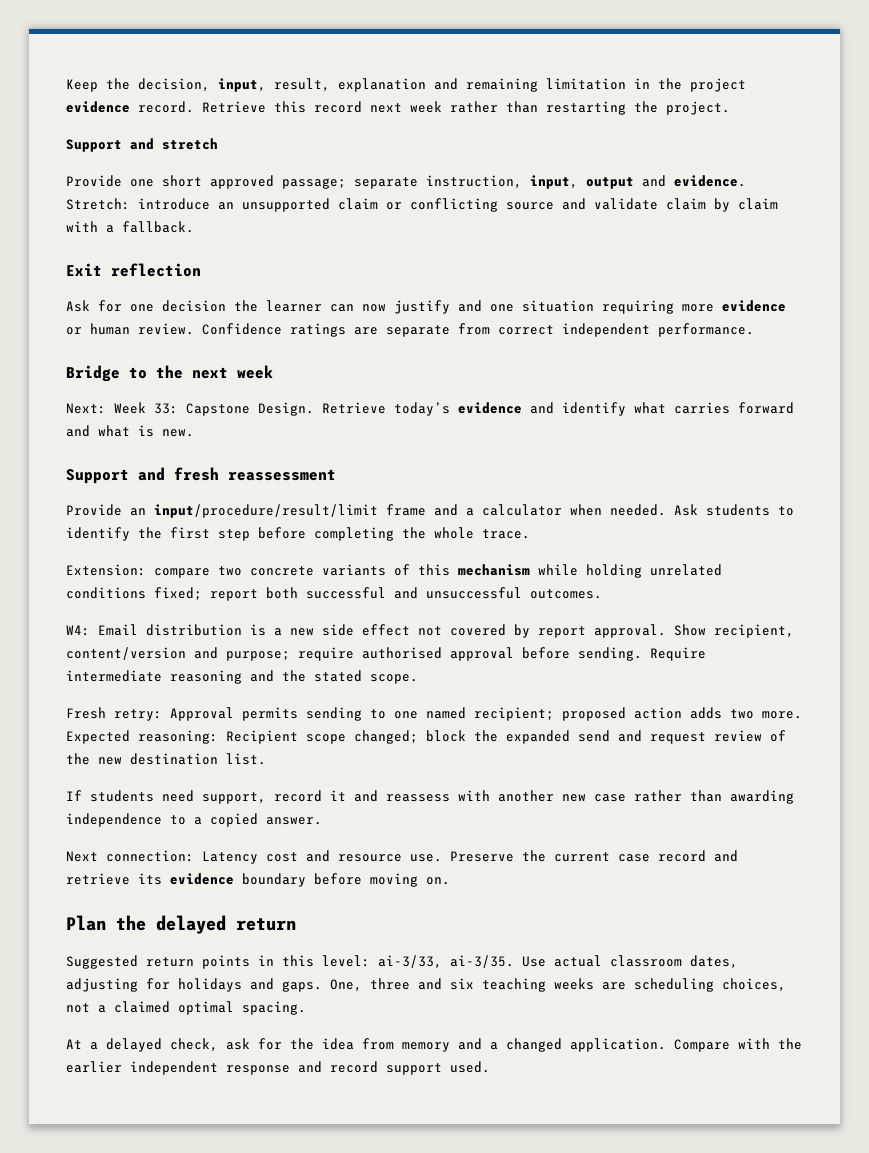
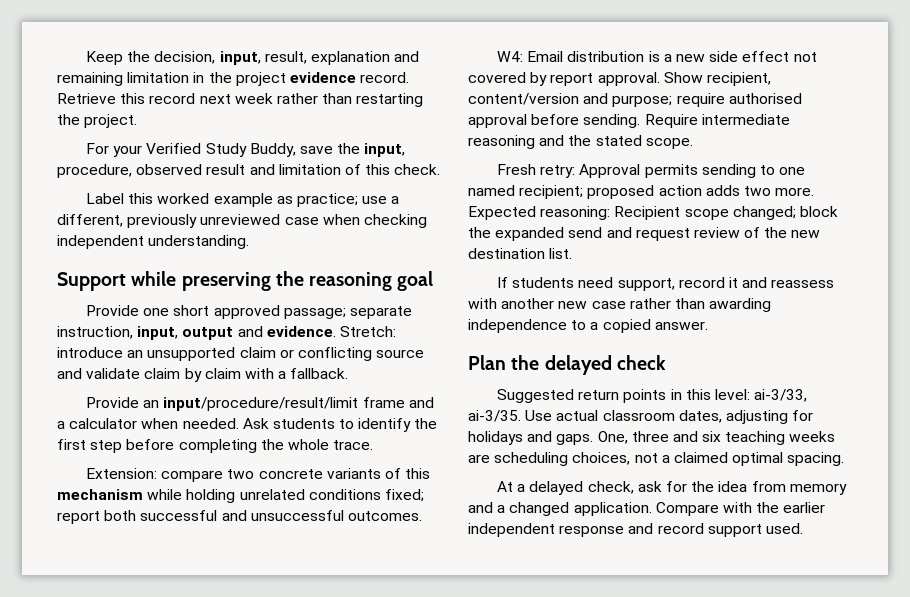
[66,138,218,152] Support and stretch -> [86,143,406,157] [57,164,441,178] [86,193,400,207] [57,214,427,228] [57,235,250,249] [57,271,434,291] For your Verified Study Buddy, save the input, procedure, observed result and limitation of this check. // Label this worked example as practice; use a different, previously unreviewed case when checking independent understanding. // Support while preserving the reasoning goal
[66,263,201,277] [66,300,786,314] [66,323,754,337] [66,365,273,382] [66,402,794,416] [66,425,194,437] [66,467,336,484] // Exit reflection // Ask for one decision the learner can now justify and one situation requiring more evidence or human review. Confidence ratings are separate from correct independent performance. // Bridge to the next week // Next: Week 33: Capstone Design. Retrieve today’s evidence and identify what carries forward and what is new. // Support and fresh reassessment -> (349, 373) none
[66,850,738,864] [66,873,450,887] // Next connection: Latency cost and resource use. Preserve the current case record and retrieve its evidence boundary before moving on. -> (708, 325) none
[236,918,296,931] return -> [616,355,666,370] check

